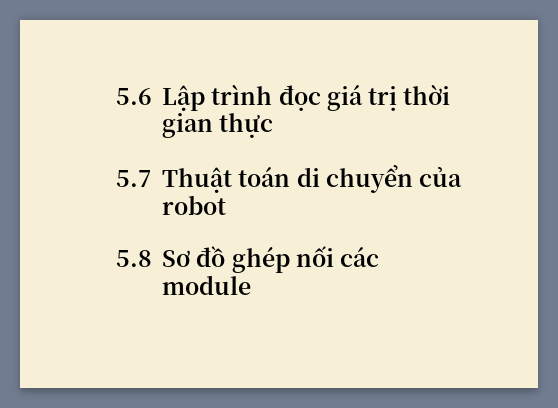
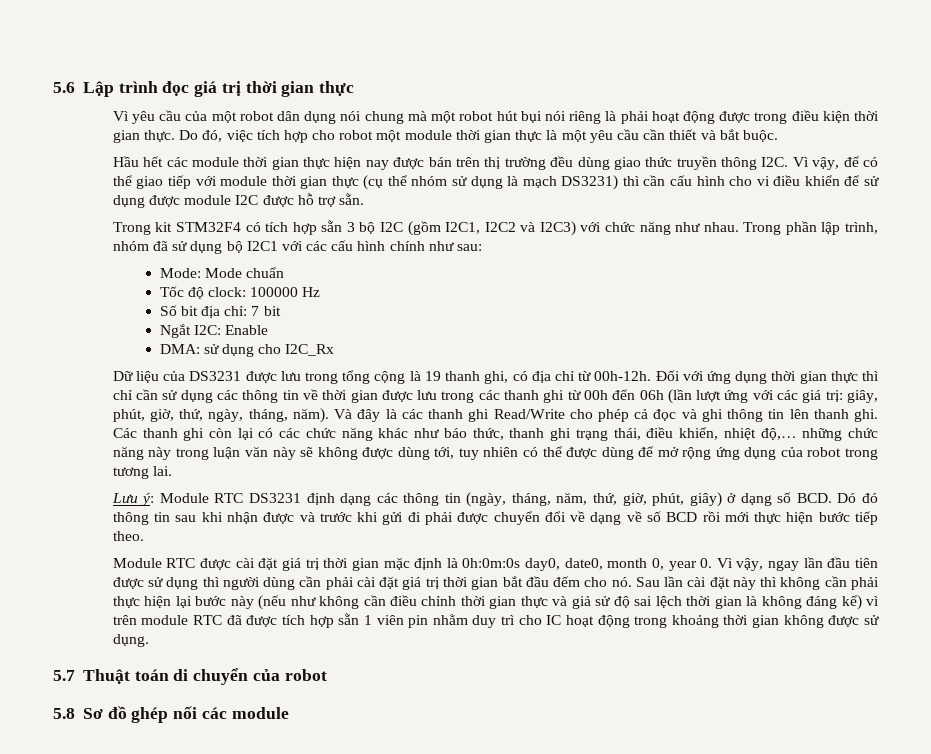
(274, 125) none -> [112,110,880,124] [112,129,778,143] [112,156,879,170] [112,175,880,190] [112,193,365,208] [112,220,878,236] [112,240,483,254] [159,267,285,278] [159,286,321,299] [159,305,281,318] [159,324,269,338] [159,344,335,357] [112,370,880,384] [112,389,878,404] [112,408,878,423] [112,427,879,441] [112,446,878,460] [112,466,172,479] [111,492,878,507] [112,511,878,525] [112,531,144,541] [112,557,879,571] [112,576,880,590] [112,595,880,610] [112,613,880,628] [112,634,149,647] // Vì yêu cầu của một robot dân dụng nói chung mà một robot hút bụi nói riêng là phải hoạt động được trong điều kiện thời gian thực. Do đó, việc tích hợp cho robot một module thời gian thực là một yêu cầu cần thiết và bắt buộc. // Hầu hết các module thời gian thực hiện nay được bán trên thị trường đều dùng giao thức truyền thông I2C. Vì vậy, để có thể giao tiếp với module thời gian thực (cụ thể nhóm sử dụng là mạch DS3231) thì cần cấu hình cho vi điều khiển để sử dụng được module I2C được hỗ trợ sẵn. // Trong kit STM32F4 có tích hợp sẵn 3 bộ I2C (gồm I2C1, I2C2 và I2C3) với chức năng như nhau. Trong phần lập trình, nhóm đã sử dụng bộ I2C1 với các cấu hình chính như sau: // Mode: Mode chuẩn // Tốc độ clock: 100000 Hz // Số bit địa chỉ: 7 bit // Ngắt I2C: Enable // DMA: sử dụng cho I2C_Rx // Dữ liệu của DS3231 được lưu trong tổng cộng là 19 thanh ghi, có địa chỉ từ 00h-12h. Đối với ứng dụng thời gian thực thì chỉ cần sử dụng các thông tin về thời gian được lưu trong các thanh ghi từ 00h đến 06h (lần lượt ứng với các giá trị: giây, phút, giờ, thứ, ngày, tháng, năm). Và đây là các thanh ghi Read/Write cho phép cả đọc và ghi thông tin lên thanh ghi. Các thanh ghi còn lại có các chức năng khác như báo thức, thanh ghi trạng thái, điều khiển, nhiệt độ,… những chức năng này trong luận văn này sẽ không được dùng tới, tuy nhiên có thể được dùng để mở rộng ứng dụng của robot trong tương lai. // Lưu ý: Module RTC DS3231 định dạng các thông tin (ngày, tháng, năm, thứ, giờ, phút, giây) ở dạng số BCD. Dó đó thông tin sau khi nhận được và trước khi gửi đi phải được chuyển đổi về dạng về số BCD rồi mới thực hiện bước tiếp theo. // Module RTC được cài đặt giá trị thời gian mặc định là 0h:0m:0s day0, date0, month 0, year 0. Vì vậy, ngay lần đầu tiên được sử dụng thì người dùng cần phải cài đặt giá trị thời gian bắt đầu đếm cho nó. Sau lần cài đặt này thì không cần phải thực hiện lại bước này (nếu như không cần điều chỉnh thời gian thực và giả sử độ sai lệch thời gian là không đáng kể) vì trên module RTC đã được tích hợp sẵn 1 viên pin nhằm duy trì cho IC hoạt động trong khoảng thời gian không được sử dụng.

